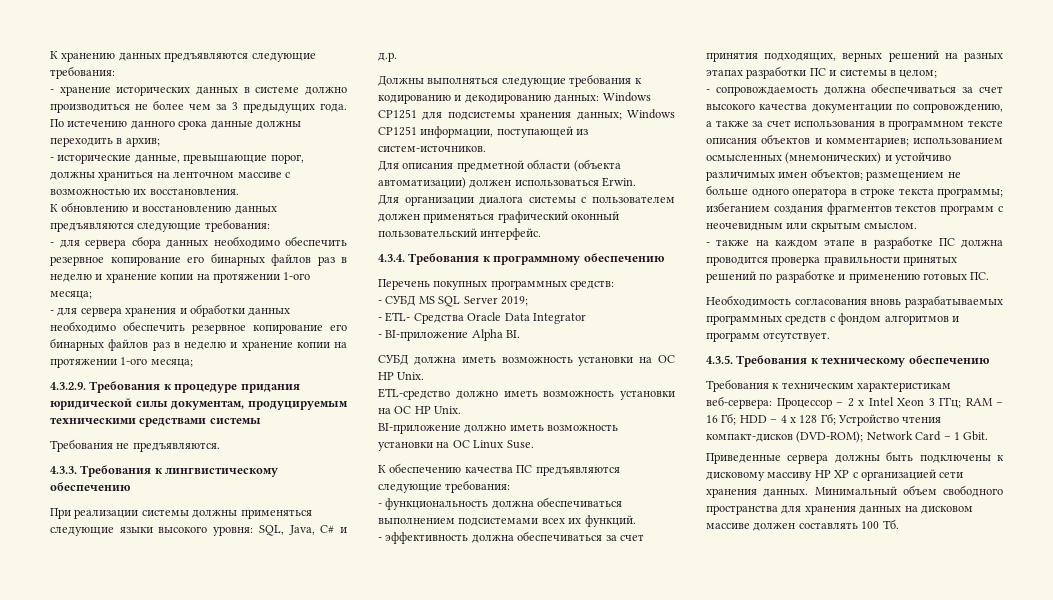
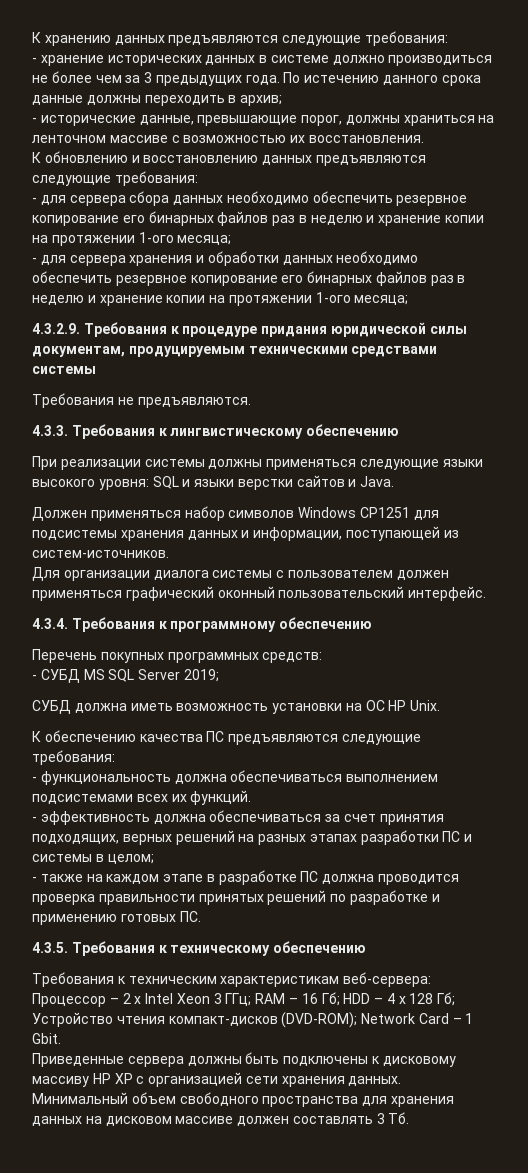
[258,525,347,536] [378,52,397,62] [378,74,642,87] [378,94,600,104] SQL, Java, C# и д.р. // Должны выполняться следующие требования к кодированию и декодированию данных: -> [152,475,395,490] [32,506,295,521] SQL и языки верстки сайтов и Java. // Должен применяться набор символов
[576,109,675,120] [378,126,417,136] данных; Windows CP1251 -> [187,530,250,540] данных и
[378,159,621,172] [378,177,637,189] // Для описания предметной области (объекта автоматизации) должен использоваться Erwin. -> (169, 554) none
[378,312,586,324] [378,329,521,341] // - ETL- Средства Oracle Data Integrator // - BI-приложение Alpha BI. -> (219, 675) none
[378,388,675,400] [378,406,462,414] [378,423,619,434] [378,440,534,451] // ETL-средство должно иметь возможность установки на ОС HP Unix. // BI-приложение должно иметь возможность установки на ОС Linux Suse. -> (441, 705) none
[706,83,1003,96] [706,103,1003,113] [706,120,1003,130] [706,134,1003,147] [706,152,952,164] [706,168,961,181] [706,185,1003,198] [706,202,1003,215] [706,222,918,232] // - сопровождаемость должна обеспечиваться за счет высокого качества документации по сопровождению, а также за счет использования в программном тексте описания объектов и комментариев; использованием осмысленных (мнемонических) и устойчиво различимых имен объектов; размещением не больше одного оператора в строке текста программы; избеганием создания фрагментов текстов программ с неочевидным или скрытым смыслом. -> (154, 859) none
[706,295,1003,308] [706,313,959,325] [706,332,831,342] // Необходимость согласования вновь разрабатываемых программных средств с фондом алгоритмов и программ отсутствует. -> (201, 916) none
[861,521,880,529] 100 -> [376,1113,385,1124] 3

